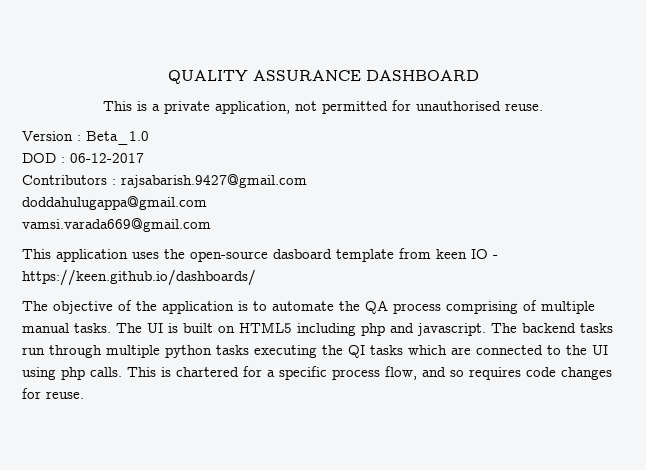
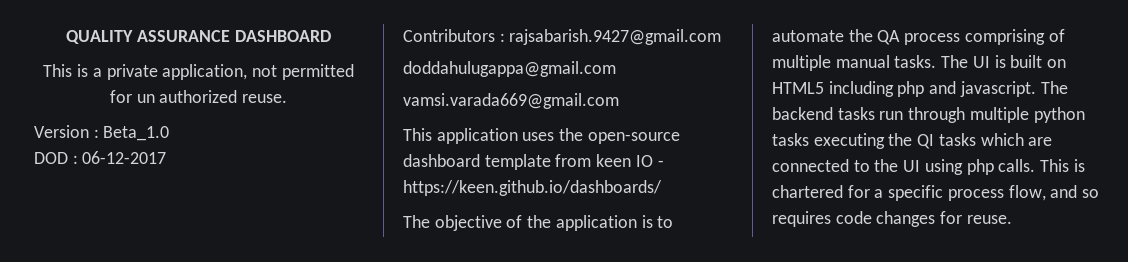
[416,101,501,111] unauthorised -> [136,90,238,103] un authorized
[273,249,332,259] dasboard -> [403,154,480,167] dashboard

